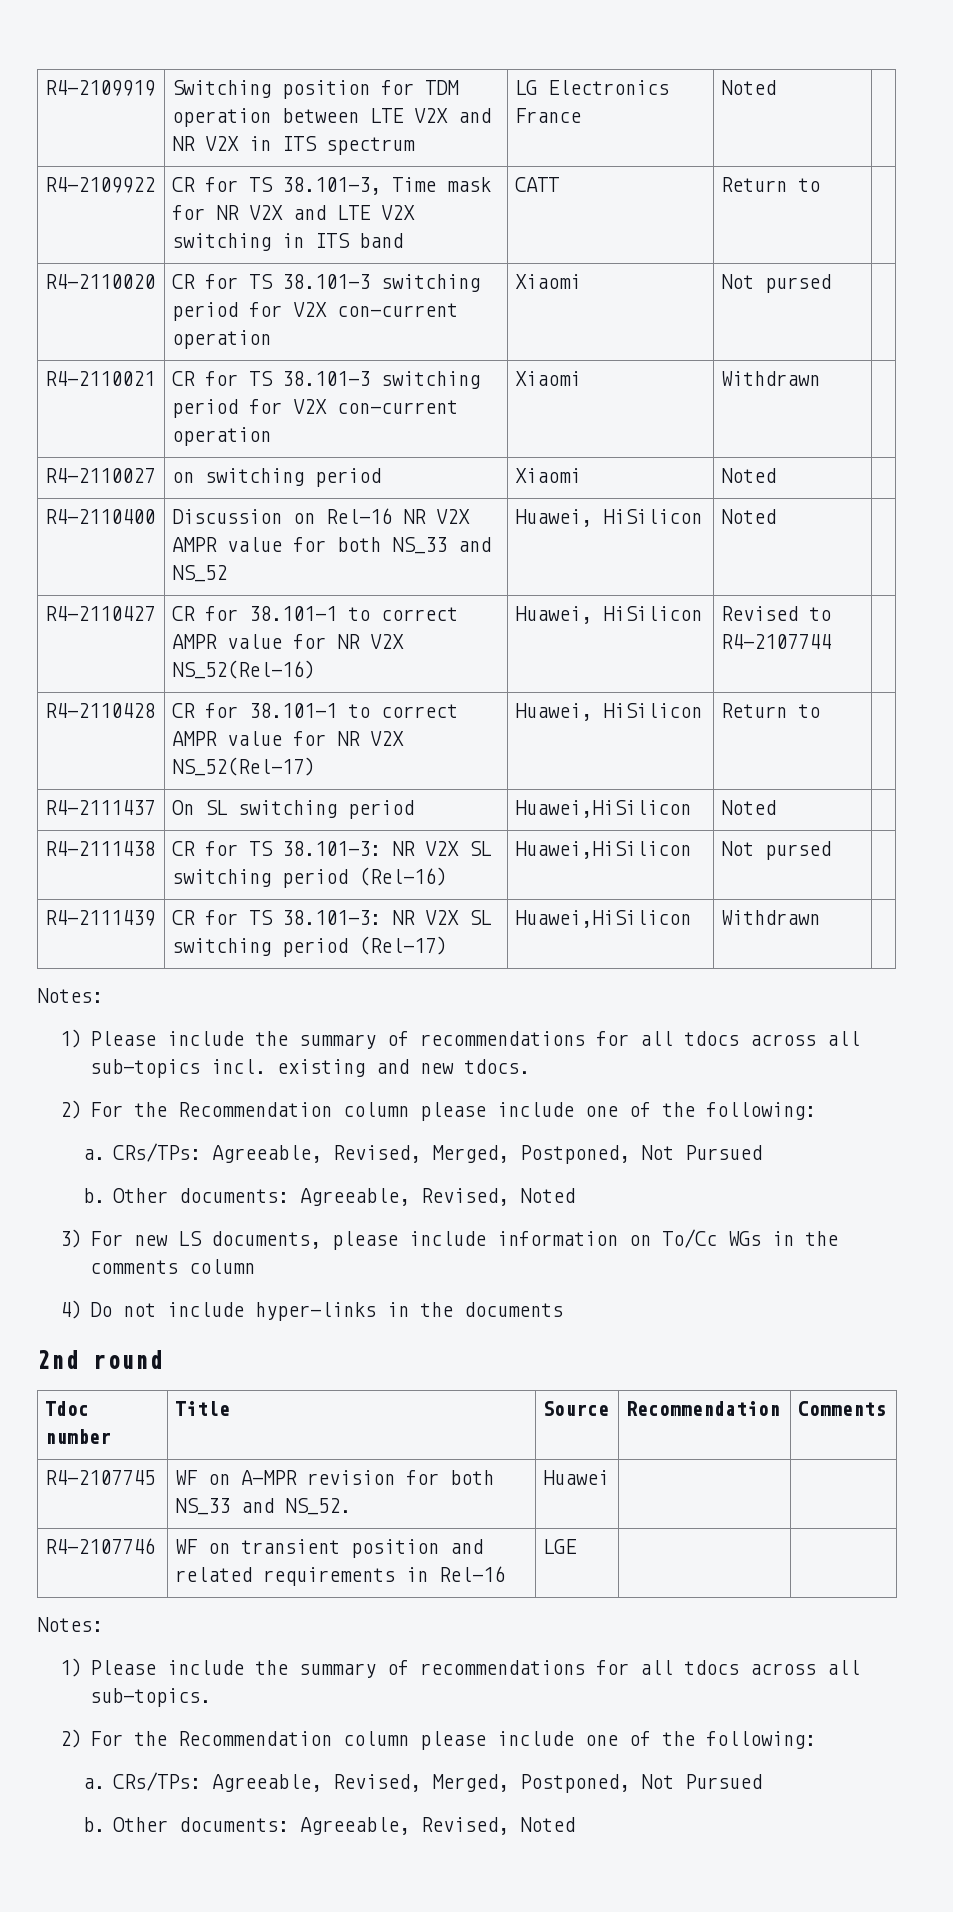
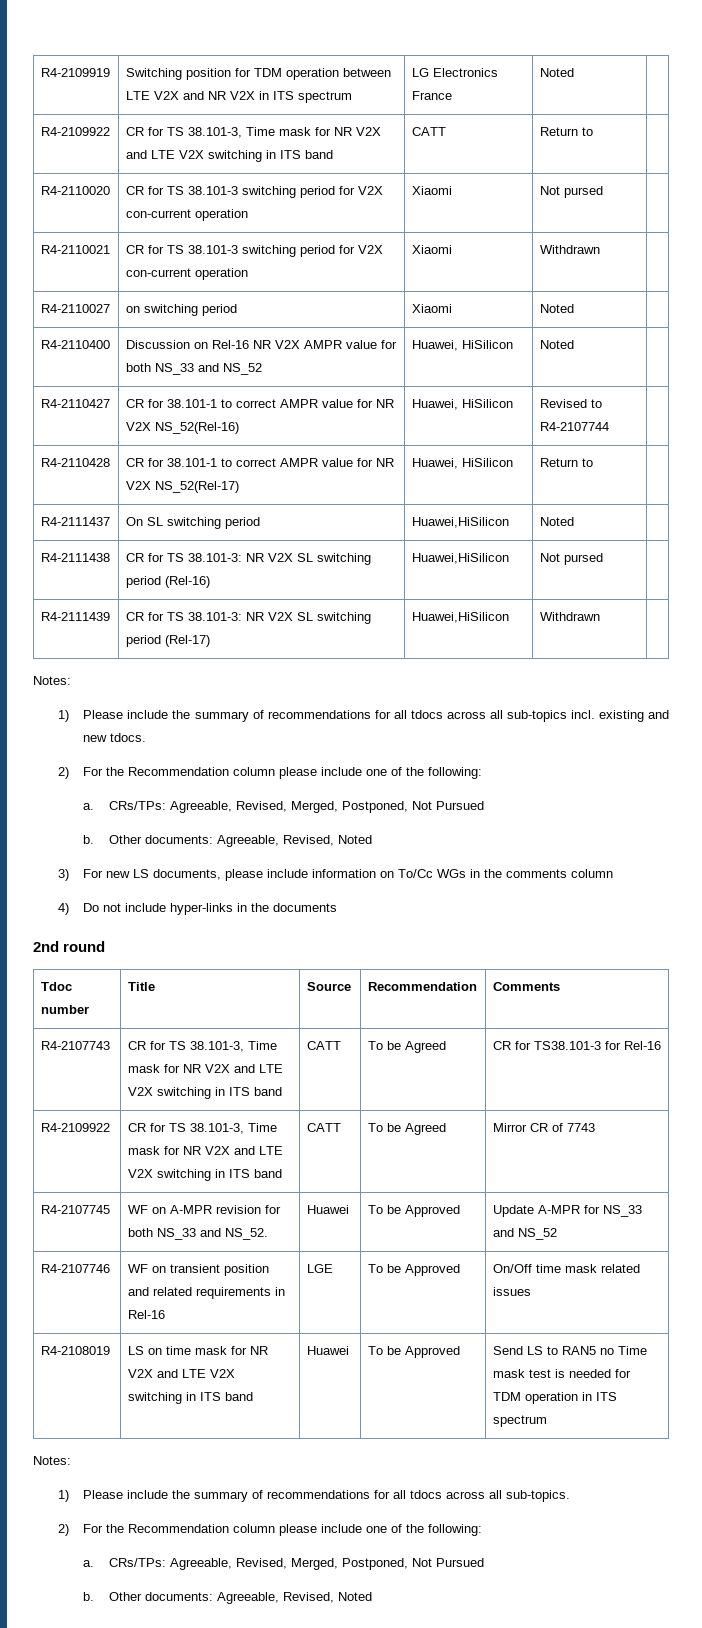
(887, 1408) none -> [40,1041,110,1050] [127,1041,277,1052] [127,1064,283,1073] [127,1087,282,1099] [306,1041,341,1050] [367,1041,446,1053] [492,1041,661,1050] [40,1123,110,1132] [127,1123,277,1134] [127,1146,283,1155] [127,1169,282,1181] [306,1123,341,1132] [367,1123,446,1135] [492,1123,595,1132] // R4-2107743 | CR for TS 38.101-3, Time mask for NR V2X and LTE V2X switching in ITS band | CATT | To be Agreed | CR for TS38.101-3 for Rel-16 // R4-2109922 | CR for TS 38.101-3, Time mask for NR V2X and LTE V2X switching in ITS band | CATT | To be Agreed | Mirror CR of 7743
(610, 1477) | -> [367,1205,460,1217] [492,1205,642,1217] [492,1228,557,1240] To be Approved | Update A-MPR for NS_33 and NS_52
(577, 1546) | -> [367,1264,460,1276] [492,1264,640,1273] [492,1287,531,1296] [40,1346,110,1355] [127,1346,268,1355] [127,1369,235,1378] [127,1392,253,1404] [306,1346,349,1355] [367,1346,460,1358] [492,1346,647,1355] [492,1369,631,1378] [492,1392,617,1404] [492,1415,547,1427] To be Approved | On/Off time mask related issues // R4-2108019 | LS on time mask for NR V2X and LTE V2X switching in ITS band | Huawei | To be Approved | Send LS to RAN5 no Time mask test is needed for TDM operation in ITS spectrum

